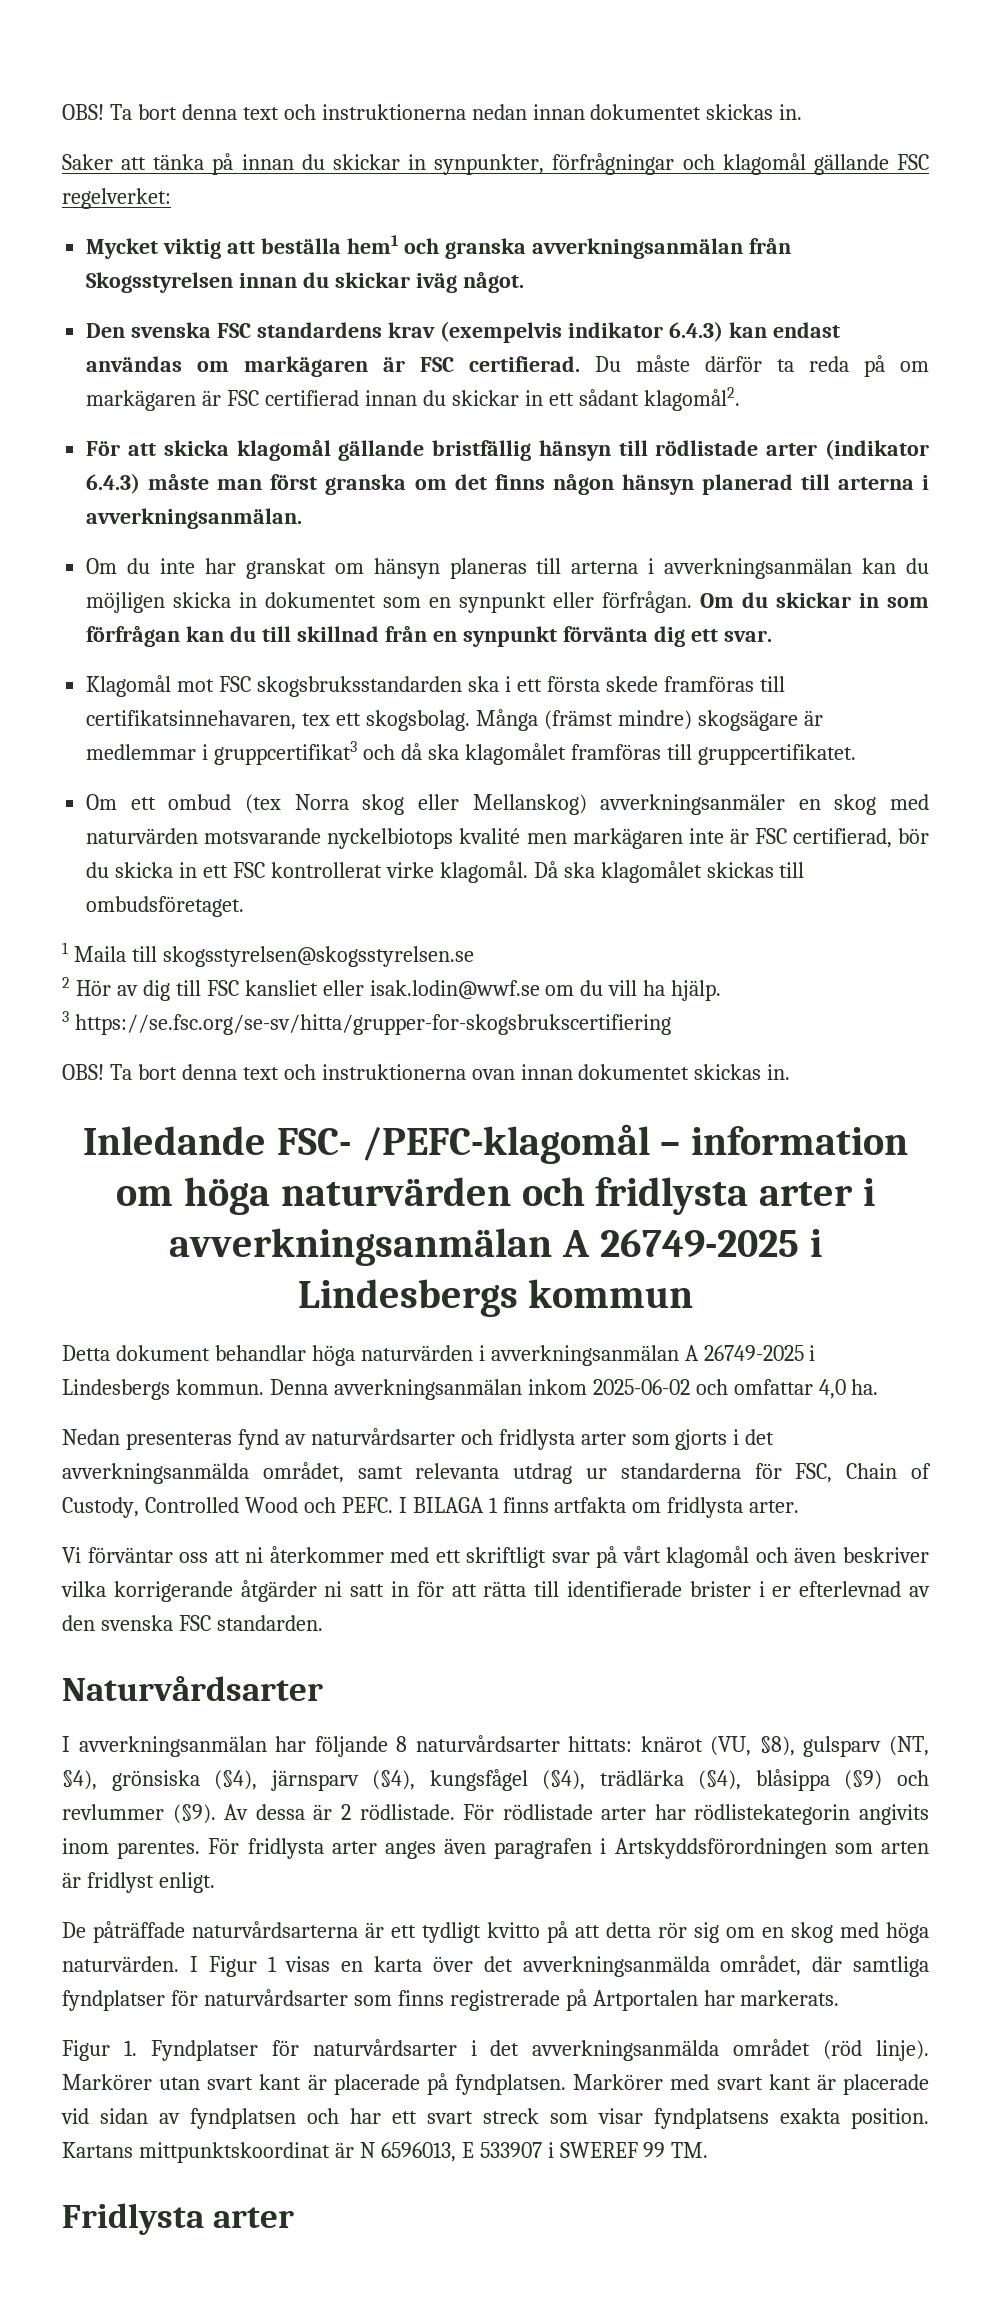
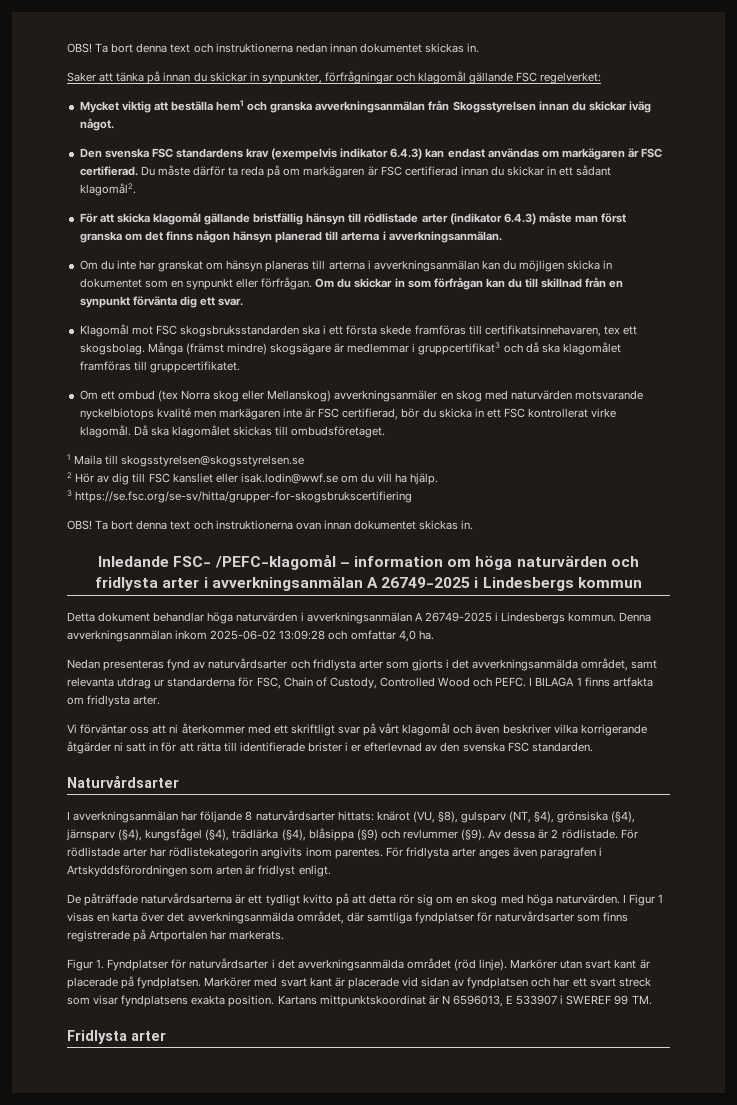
(690, 1387) none -> [279,630,326,640] 13:09:28

